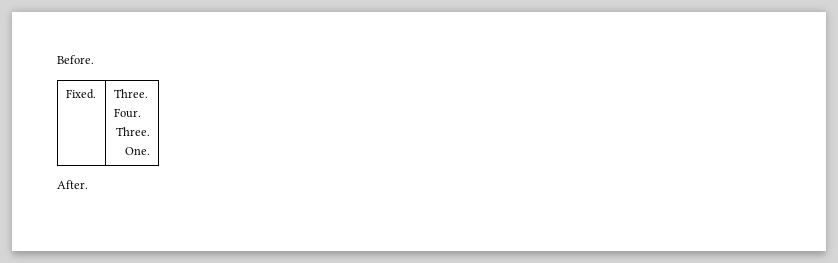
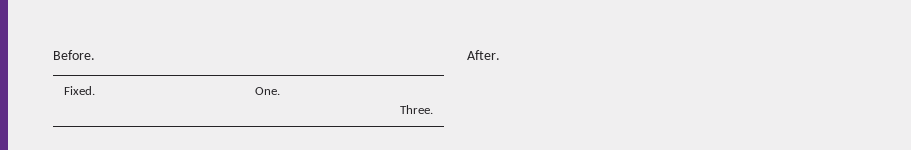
[113,89,148,98] [113,108,141,118] [116,127,151,136] [125,147,151,155] Three. // Four. // Three. // One. -> [255,87,281,95] [399,105,433,114] One. // Three.

